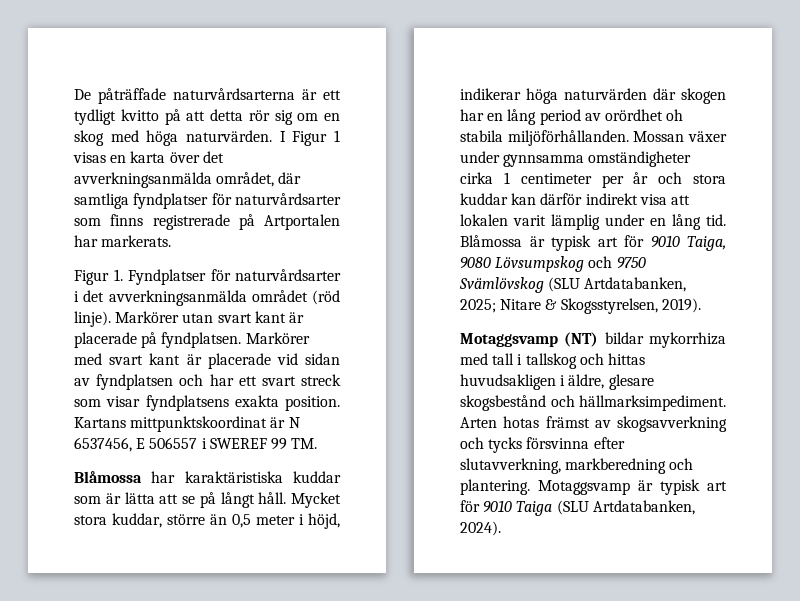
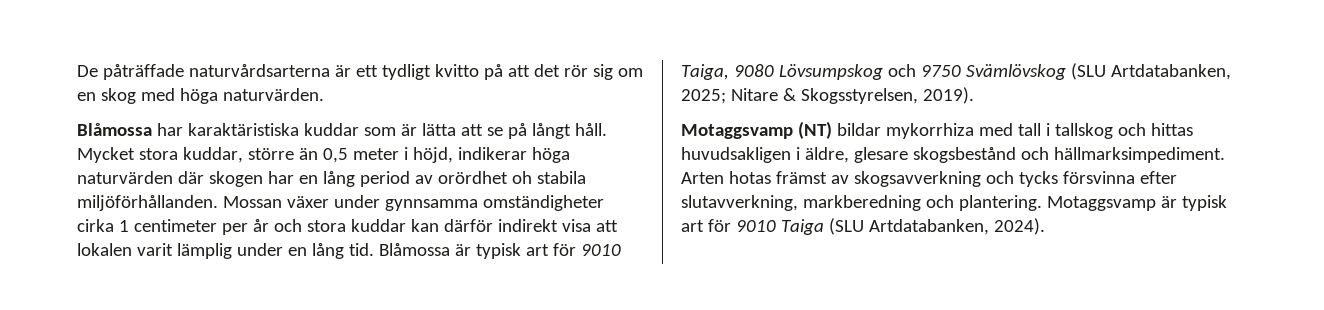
[210,109,243,121] detta -> [533,64,560,77] det
[279,130,340,146] [73,151,224,163] [74,172,302,188] [74,193,341,209] [74,214,340,230] [74,235,172,247] [74,269,341,285] [74,290,340,306] [74,311,304,327] [74,332,310,348] [74,353,340,369] [74,374,341,390] [74,395,340,411] [74,416,300,432] [74,437,318,452] I Figur 1 visas en karta över det avverkningsanmälda området, där samtliga fyndplatser för naturvårdsarter som finns registrerade på Artportalen har markerats. // Figur 1. Fyndplatser för naturvårdsarter i det avverkningsanmälda området (röd linje). Markörer utan svart kant är placerade på fyndplatsen. Markörer med svart kant är placerade vid sidan av fyndplatsen och har ett svart streck som visar fyndplatsens exakta position. Kartans mittpunktskoordinat är N 6537456, E 506557 i SWEREF 99 TM. -> (324, 94) none

